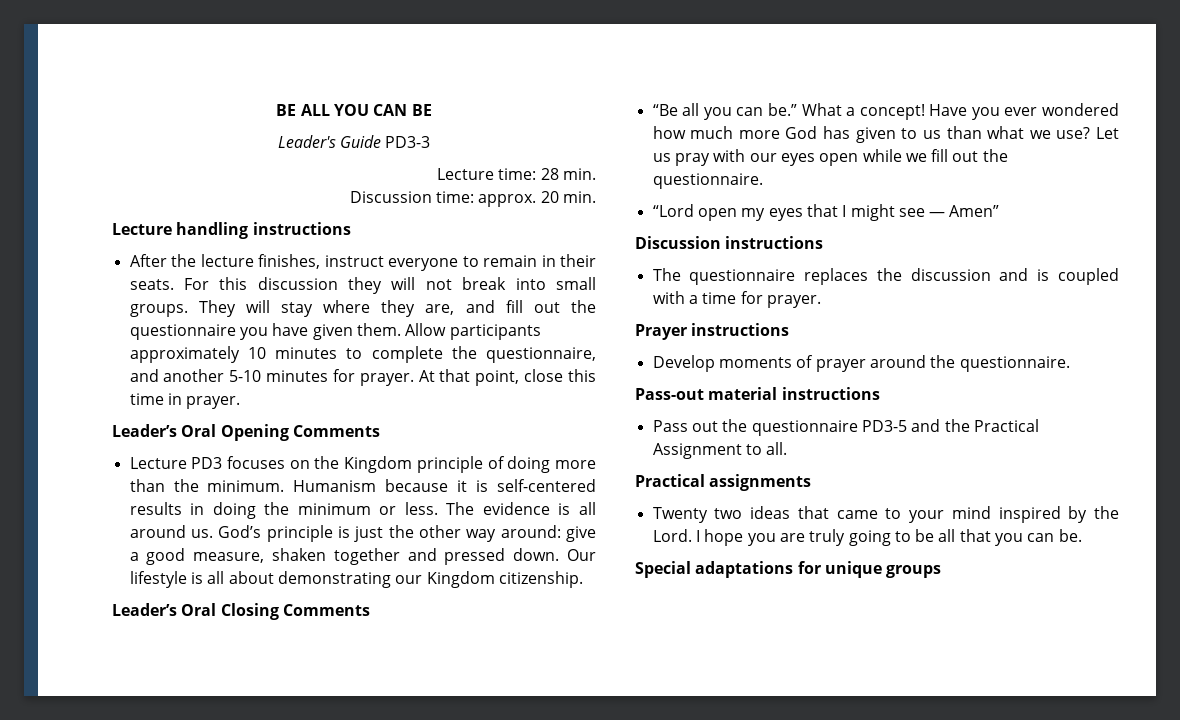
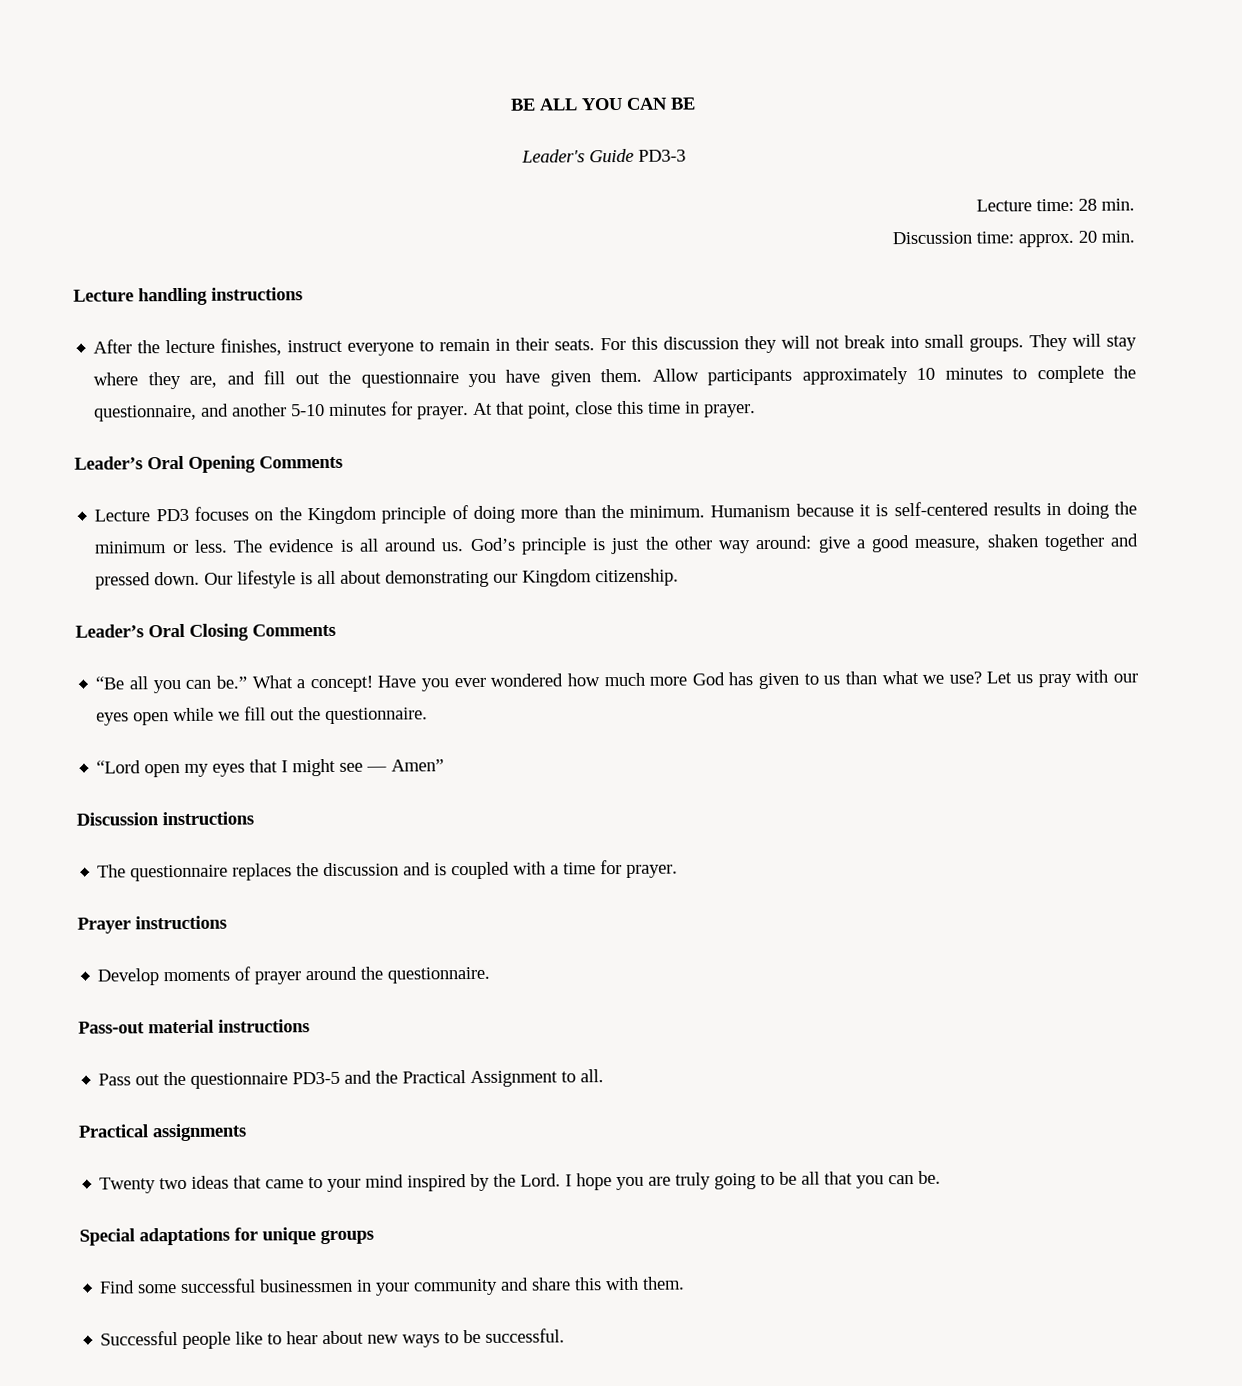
(942, 571) none -> [99,1276,686,1296] [100,1328,566,1350] // Find some successful businessmen in your community and share this with them. // Successful people like to hear about new ways to be successful.

